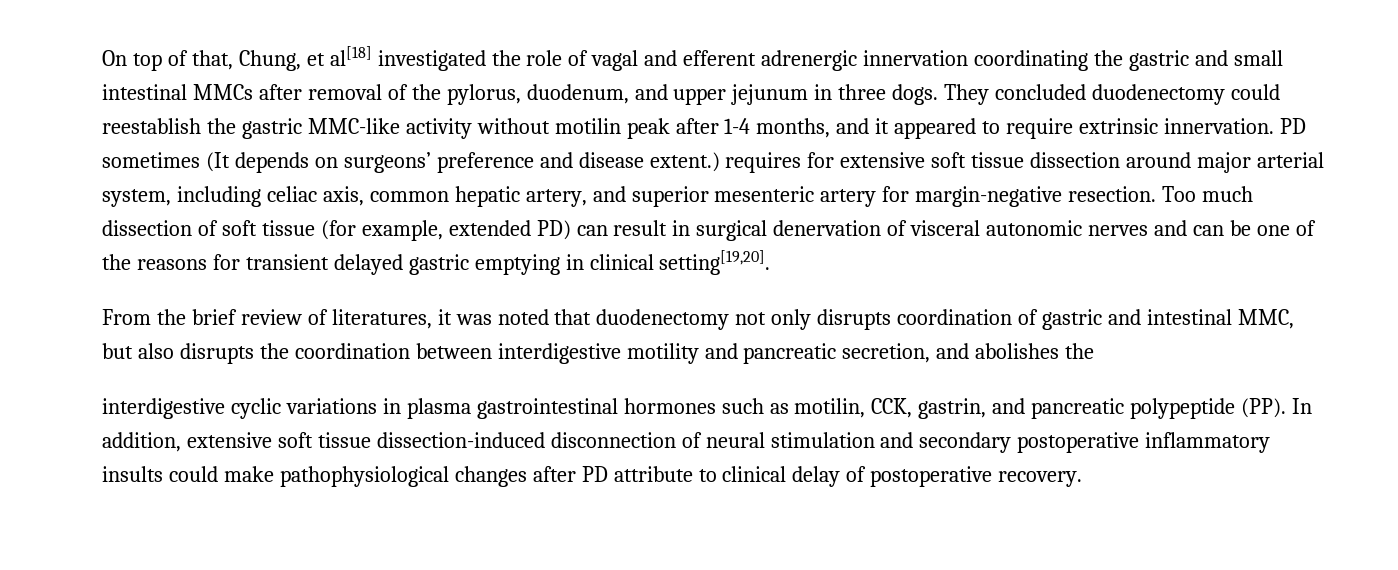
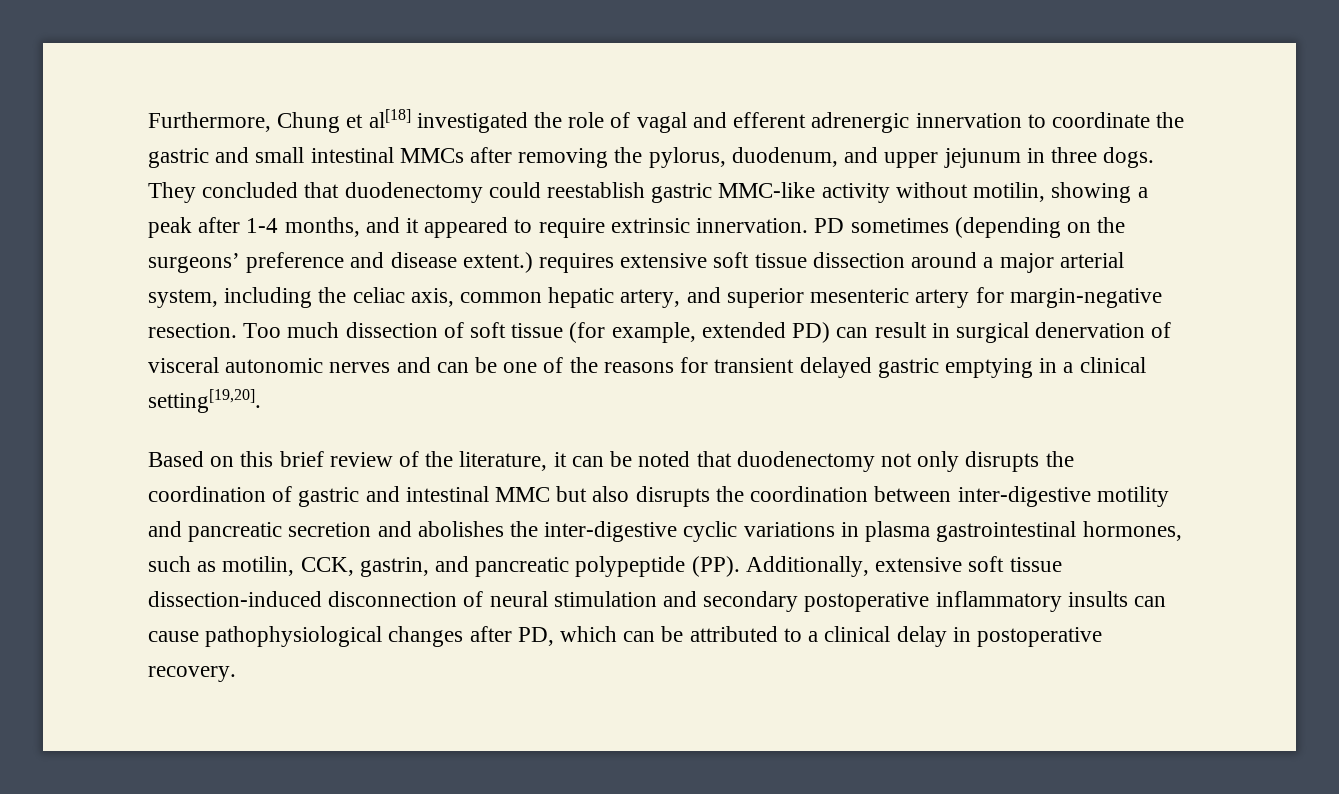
[102,50,301,71] On top of that, Chung, -> [148,112,341,133] Furthermore, Chung
[974,50,1089,71] coordinating -> [1027,112,1150,128] to coordinate
[307,84,408,100] removal of -> [518,148,609,168] removing
(1087, 92) none -> [304,182,340,198] that
[206,118,236,134] the -> (646, 190) none
[554,118,621,134] motilin -> [973,182,1148,203] motilin, showing a
[205,152,338,173] (It depends on -> [954,217,1126,238] (depending on the
[807,152,835,168] for -> (615, 263) none
(1192, 160) none -> [983,257,994,268] a
(261, 196) none -> [318,287,347,303] the
(584, 262) none -> [1063,362,1074,373] a
[102,309,492,329] From the brief review of literatures, it was -> [148,451,633,471] Based on this brief review of the literature, it can be
(892, 319) none -> [1045,451,1074,467] the
[1237,309,1294,329] MMC, -> [495,487,551,502] MMC
[497,343,621,364] interdigestive -> [957,486,1091,507] inter-digestive
[842,343,931,363] secretion, -> [288,522,372,537] secretion
[102,398,225,419] // interdigestive -> [544,521,678,542] inter-digestive
[623,398,716,414] hormones -> [1082,521,1182,541] hormones,
[1292,398,1313,414] [102,432,181,452] In addition, -> [745,556,869,577] Additionally,
[168,466,274,482] could make -> [1134,596,1167,607] [148,631,199,642] can cause
[581,466,717,482] PD attribute to -> [517,626,819,646] PD, which can be attributed to a
[846,466,867,482] of -> [952,627,971,642] in

